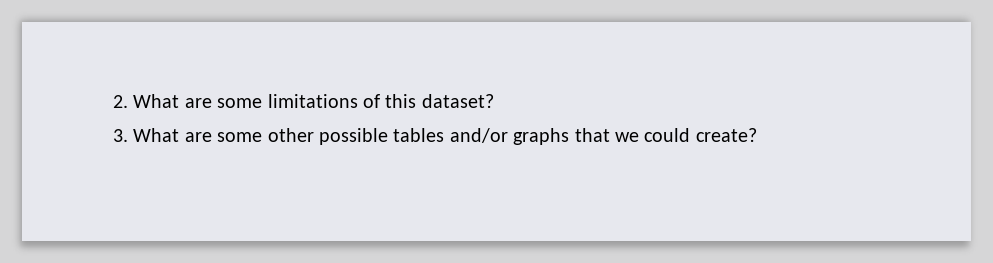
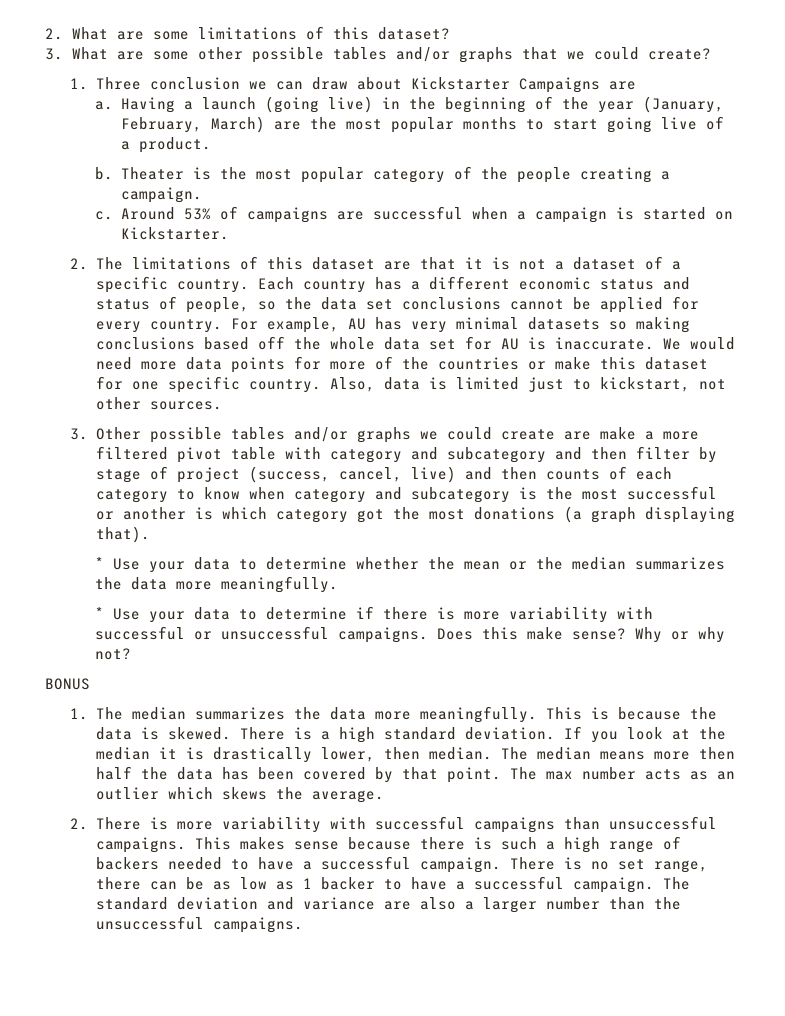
(757, 135) none -> [70,77,636,93] [95,96,724,113] [120,116,724,133] [120,137,211,153] [95,166,670,183] [120,187,202,203] [95,206,733,223] [120,227,229,240] [70,256,681,270] [95,276,690,293] [95,296,699,313] [95,317,690,333] [95,336,735,350] [95,356,708,373] [95,376,726,393] [95,397,222,410] [70,427,699,443] [95,446,717,463] [95,466,672,483] [95,486,717,503] [95,506,735,523] [95,526,150,543] [95,557,726,573] [95,576,339,593] [95,606,654,623] [95,626,726,643] [95,648,132,660] [45,678,90,690] [70,706,717,723] [95,726,726,743] [95,747,735,763] [95,766,735,783] [95,787,384,803] [70,816,717,833] [95,836,681,853] [95,856,708,873] [95,876,690,893] [95,897,681,913] [95,916,303,933] // 1. Three conclusion we can draw about Kickstarter Campaigns are // a. Having a launch (going live) in the beginning of the year (January, February, March) are the most popular months to start going live of a product. // b. Theater is the most popular category of the people creating a campaign. // c. Around 53% of campaigns are successful when a campaign is started on Kickstarter. // 2. The limitations of this dataset are that it is not a dataset of a specific country. Each country has a different economic status and status of people, so the data set conclusions cannot be applied for every country. For example, AU has very minimal datasets so making conclusions based off the whole data set for AU is inaccurate. We would need more data points for more of the countries or make this dataset for one specific country. Also, data is limited just to kickstart, not other sources. // 3. Other possible tables and/or graphs we could create are make a more filtered pivot table with category and subcategory and then filter by stage of project (success, cancel, live) and then counts of each category to know when category and subcategory is the most successful or another is which category got the most donations (a graph displaying that). // * Use your data to determine whether the mean or the median summarizes the data more meaningfully. // * Use your data to determine if there is more variability with successful or unsuccessful campaigns. Does this make sense? Why or why not? // BONUS // 1. The median summarizes the data more meaningfully. This is because the data is skewed. There is a high standard deviation. If you look at the median it is drastically lower, then median. The median means more then half the data has been covered by that point. The max number acts as an outlier which skews the average. // 2. There is more variability with successful campaigns than unsuccessful campaigns. This makes sense because there is such a high range of backers needed to have a successful campaign. There is no set range, there can be as low as 1 backer to have a successful campaign. The standard deviation and variance are also a larger number than the unsuccessful campaigns.

